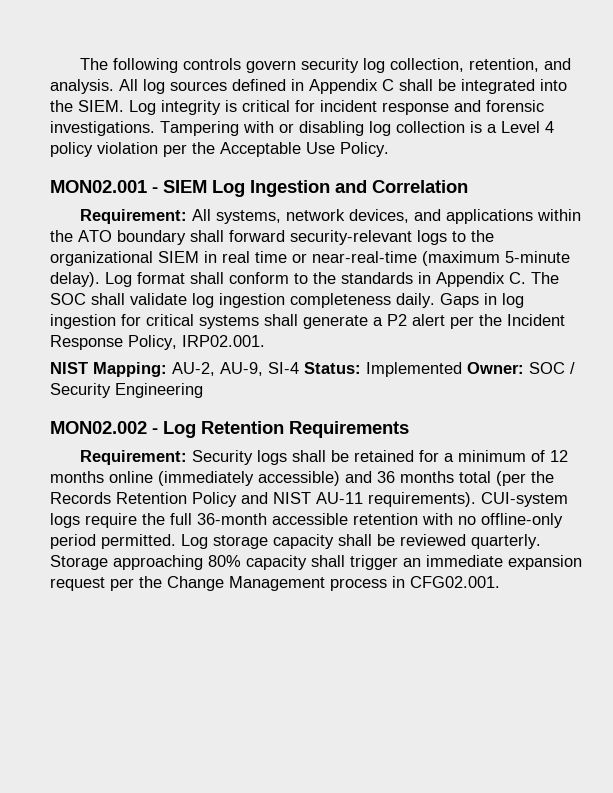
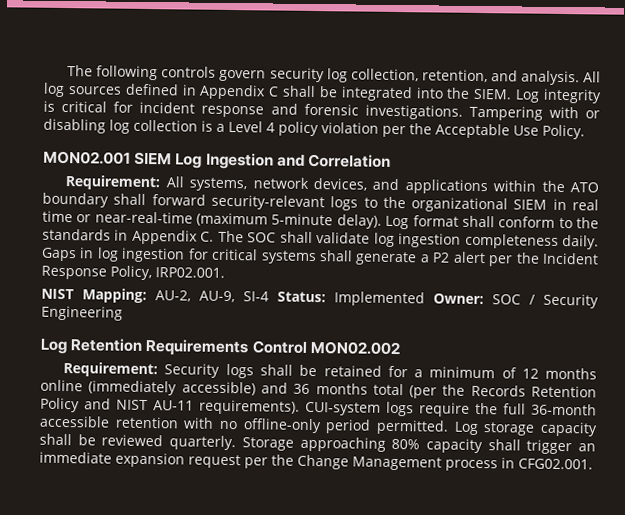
[152,187,158,193] - -> (131, 157) none
[50,421,158,434] MON02.002 - -> (123, 313) none
(409, 429) none -> [251,340,400,356] Control MON02.002

